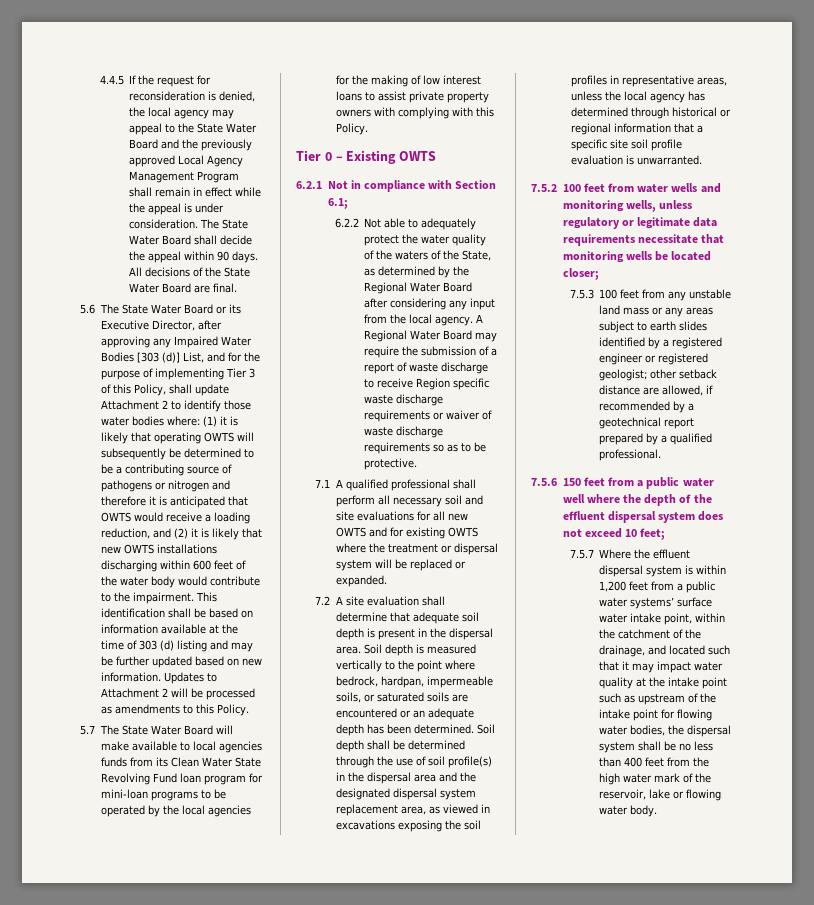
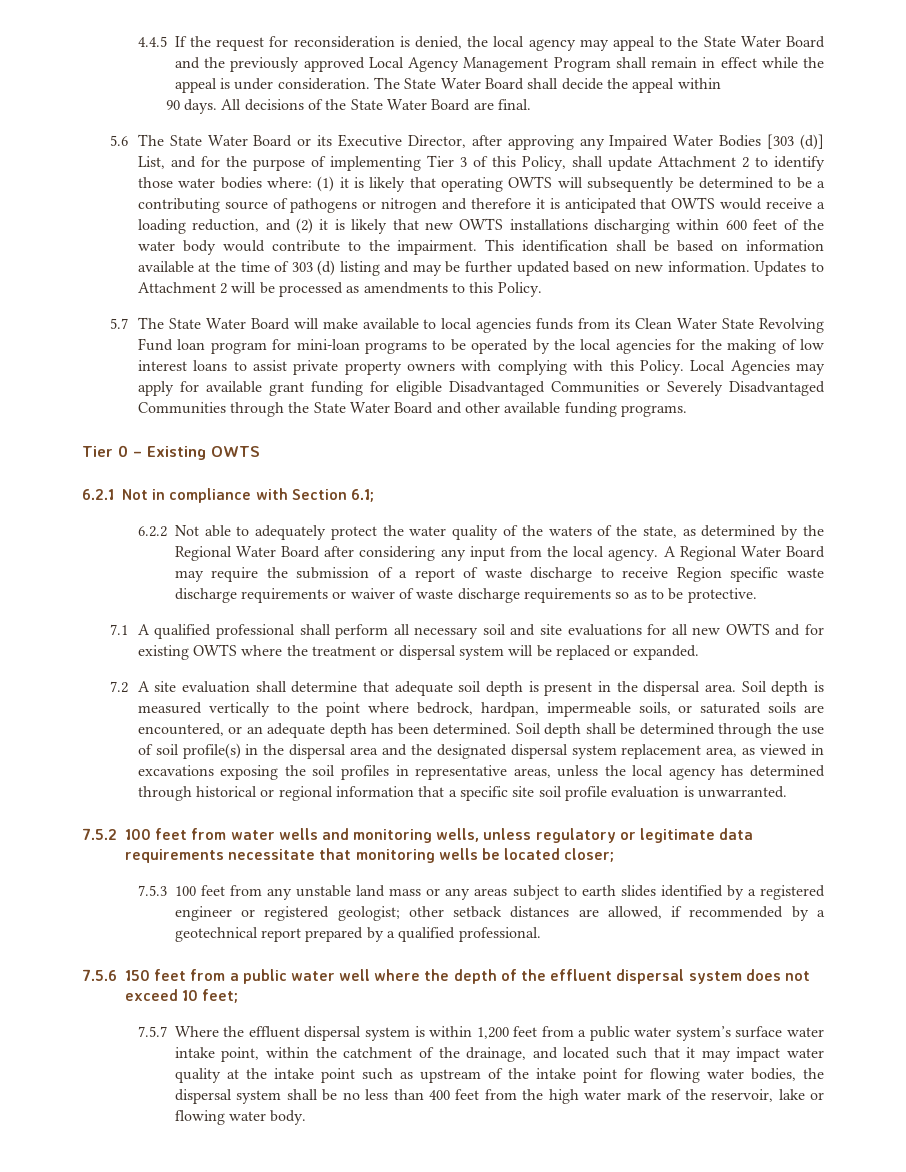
(215, 255) none -> (721, 83) //
(368, 129) none -> [690,360,825,375] [137,381,825,396] [137,402,688,417] Local Agencies may apply for available grant funding for eligible Disadvantaged Communities or Severely Disadvantaged Communities through the State Water Board and other available funding programs.
[462,250,492,261] State, -> [642,526,677,538] state,
[335,708,397,718] encountered -> [137,723,224,736] encountered,
[599,385,641,395] distance -> [510,906,570,918] distances
[630,597,675,609] systems’ -> [675,1026,731,1041] system’s

